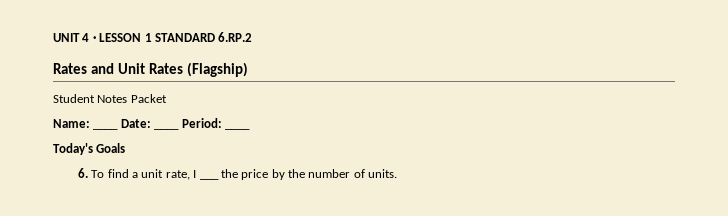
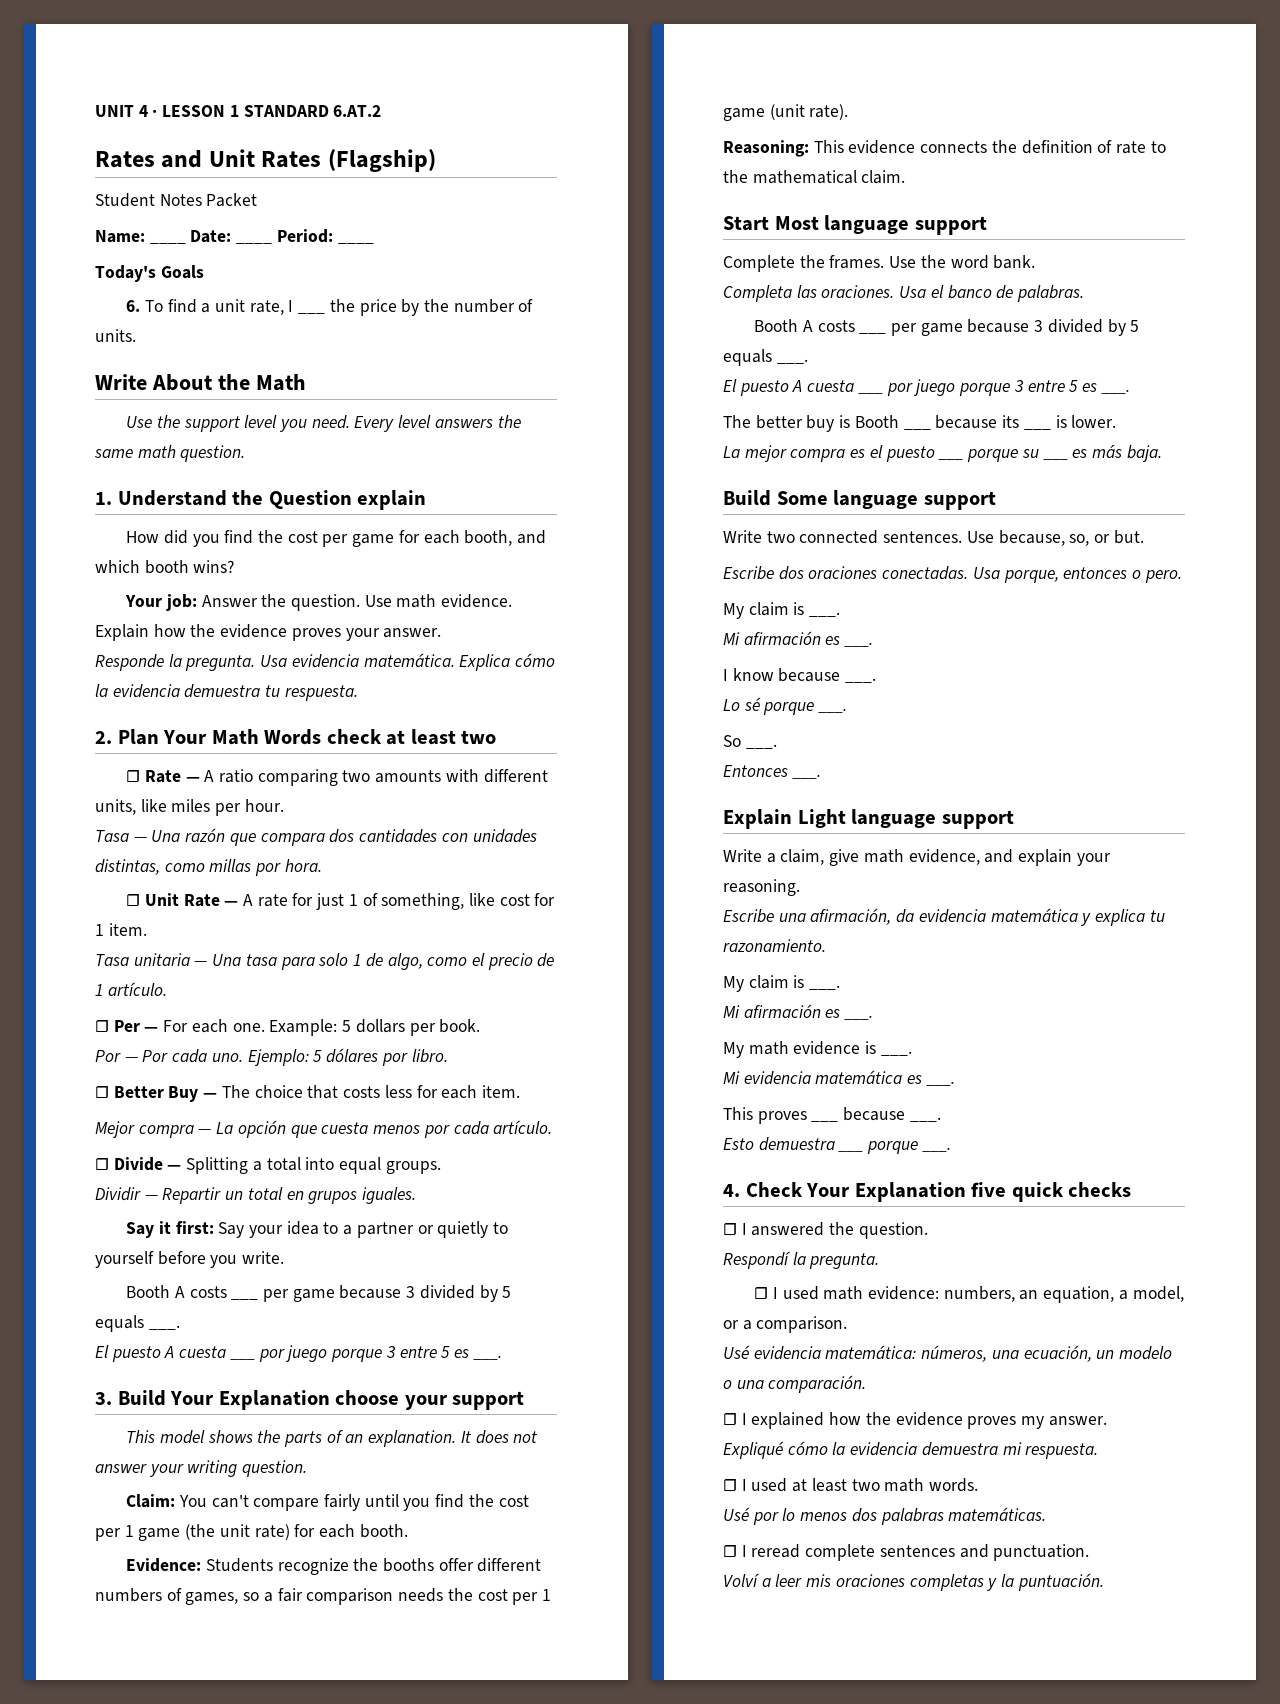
[218,32,253,42] 6.RP.2 -> [333,105,382,117] 6.AT.2
(398, 173) none -> [95,374,306,391] [126,415,521,432] [94,445,246,462] [95,490,427,510] [126,530,547,547] [95,560,235,574] [125,594,513,611] [95,624,442,641] [95,653,556,671] [95,684,358,701] [95,729,497,745] [126,769,548,786] [95,799,284,816] [95,828,537,846] [95,859,322,876] [126,893,556,910] [95,923,147,936] [95,953,555,970] [95,982,167,996] [95,1019,481,1036] [95,1048,448,1066] [95,1085,520,1102] [95,1120,553,1138] [95,1157,441,1174] [95,1187,417,1204] [126,1221,509,1238] [95,1251,285,1268] [126,1285,227,1298] [231,1285,512,1302] [95,1315,180,1332] [95,1345,227,1362] [229,1345,502,1362] [95,1390,525,1410] [126,1430,539,1447] [95,1460,308,1477] [126,1494,529,1511] [95,1524,408,1541] [126,1558,542,1575] [95,1588,551,1605] [723,104,849,121] [723,140,1166,157] [723,170,906,184] [723,215,987,235] [723,255,1036,272] [723,285,1085,302] [754,319,855,332] [859,319,1140,336] [723,349,808,366] [723,379,855,396] [857,379,1130,396] [723,415,899,432] [903,415,1020,430] [1023,428,1051,430] [1055,415,1117,428] [723,445,1039,462] [1042,458,1068,460] [1072,444,1162,462] [723,490,996,510] [723,530,1144,546] [723,566,1182,583] [723,602,841,619] [723,631,874,647] [723,668,877,683] [723,697,848,715] [723,735,777,749] [723,765,821,779] [723,809,1014,829] [723,849,1111,866] [723,879,800,896] [723,908,1165,926] [723,939,826,952] [723,975,841,992] [723,1004,874,1020] [723,1041,912,1058] [723,1070,955,1086] [723,1107,941,1124] [723,1137,951,1154] [723,1182,1132,1202] [723,1222,928,1239] [723,1251,880,1269] [754,1286,1184,1303] [723,1316,848,1333] [723,1345,1173,1362] [723,1375,867,1393] [723,1412,1107,1429] [723,1441,1099,1459] [723,1478,979,1492] [723,1507,1047,1525] [723,1544,1090,1561] [723,1573,1104,1591] // Write About the Math // Use the support level you need. Every level answers the same math question. // 1. Understand the Question explain // How did you find the cost per game for each booth, and which booth wins? // Your job: Answer the question. Use math evidence. Explain how the evidence proves your answer. // Responde la pregunta. Usa evidencia matemática. Explica cómo la evidencia demuestra tu respuesta. // 2. Plan Your Math Words check at least two // ☐ Rate — A ratio comparing two amounts with different units, like miles per hour. // Tasa — Una razón que compara dos cantidades con unidades distintas, como millas por hora. // ☐ Unit Rate — A rate for just 1 of something, like cost for 1 item. // Tasa unitaria — Una tasa para solo 1 de algo, como el precio de 1 artículo. // ☐ Per — For each one. Example: 5 dollars per book. // Por — Por cada uno. Ejemplo: 5 dólares por libro. // ☐ Better Buy — The choice that costs less for each item. // Mejor compra — La opción que cuesta menos por cada artículo. // ☐ Divide — Splitting a total into equal groups. // Dividir — Repartir un total en grupos iguales. // Say it first: Say your idea to a partner or quietly to yourself before you write. // Booth A costs ___ per game because 3 divided by 5 equals ___. // El puesto A cuesta ___ por juego porque 3 entre 5 es ___. // 3. Build Your Explanation choose your support // This model shows the parts of an explanation. It does not answer your writing question. // Claim: You can't compare fairly until you find the cost per 1 game (the unit rate) for each booth. // Evidence: Students recognize the booths offer different numbers of games, so a fair comparison needs the cost per 1 game (unit rate). // Reasoning: This evidence connects the definition of rate to the mathematical claim. // Start Most language support // Complete the frames. Use the word bank. // Completa las oraciones. Usa el banco de palabras. // Booth A costs ___ per game because 3 divided by 5 equals ___. // El puesto A cuesta ___ por juego porque 3 entre 5 es ___. // The better buy is Booth ___ because its ___ is lower. // La mejor compra es el puesto ___ porque su ___ es más baja. // Build Some language support // Write two connected sentences. Use because, so, or but. // Escribe dos oraciones conectadas. Usa porque, entonces o pero. // My claim is ___. // Mi afirmación es ___. // I know because ___. // Lo sé porque ___. // So ___. // Entonces ___. // Explain Light language support // Write a claim, give math evidence, and explain your reasoning. // Escribe una afirmación, da evidencia matemática y explica tu razonamiento. // My claim is ___. // Mi afirmación es ___. // My math evidence is ___. // Mi evidencia matemática es ___. // This proves ___ because ___. // Esto demuestra ___ porque ___. // 4. Check Your Explanation five quick checks // ☐ I answered the question. // Respondí la pregunta. // ☐ I used math evidence: numbers, an equation, a model, or a comparison. // Usé evidencia matemática: números, una ecuación, un modelo o una comparación. // ☐ I explained how the evidence proves my answer. // Expliqué cómo la evidencia demuestra mi respuesta. // ☐ I used at least two math words. // Usé por lo menos dos palabras matemáticas. // ☐ I reread complete sentences and punctuation. // Volví a leer mis oraciones completas y la puntuación.

